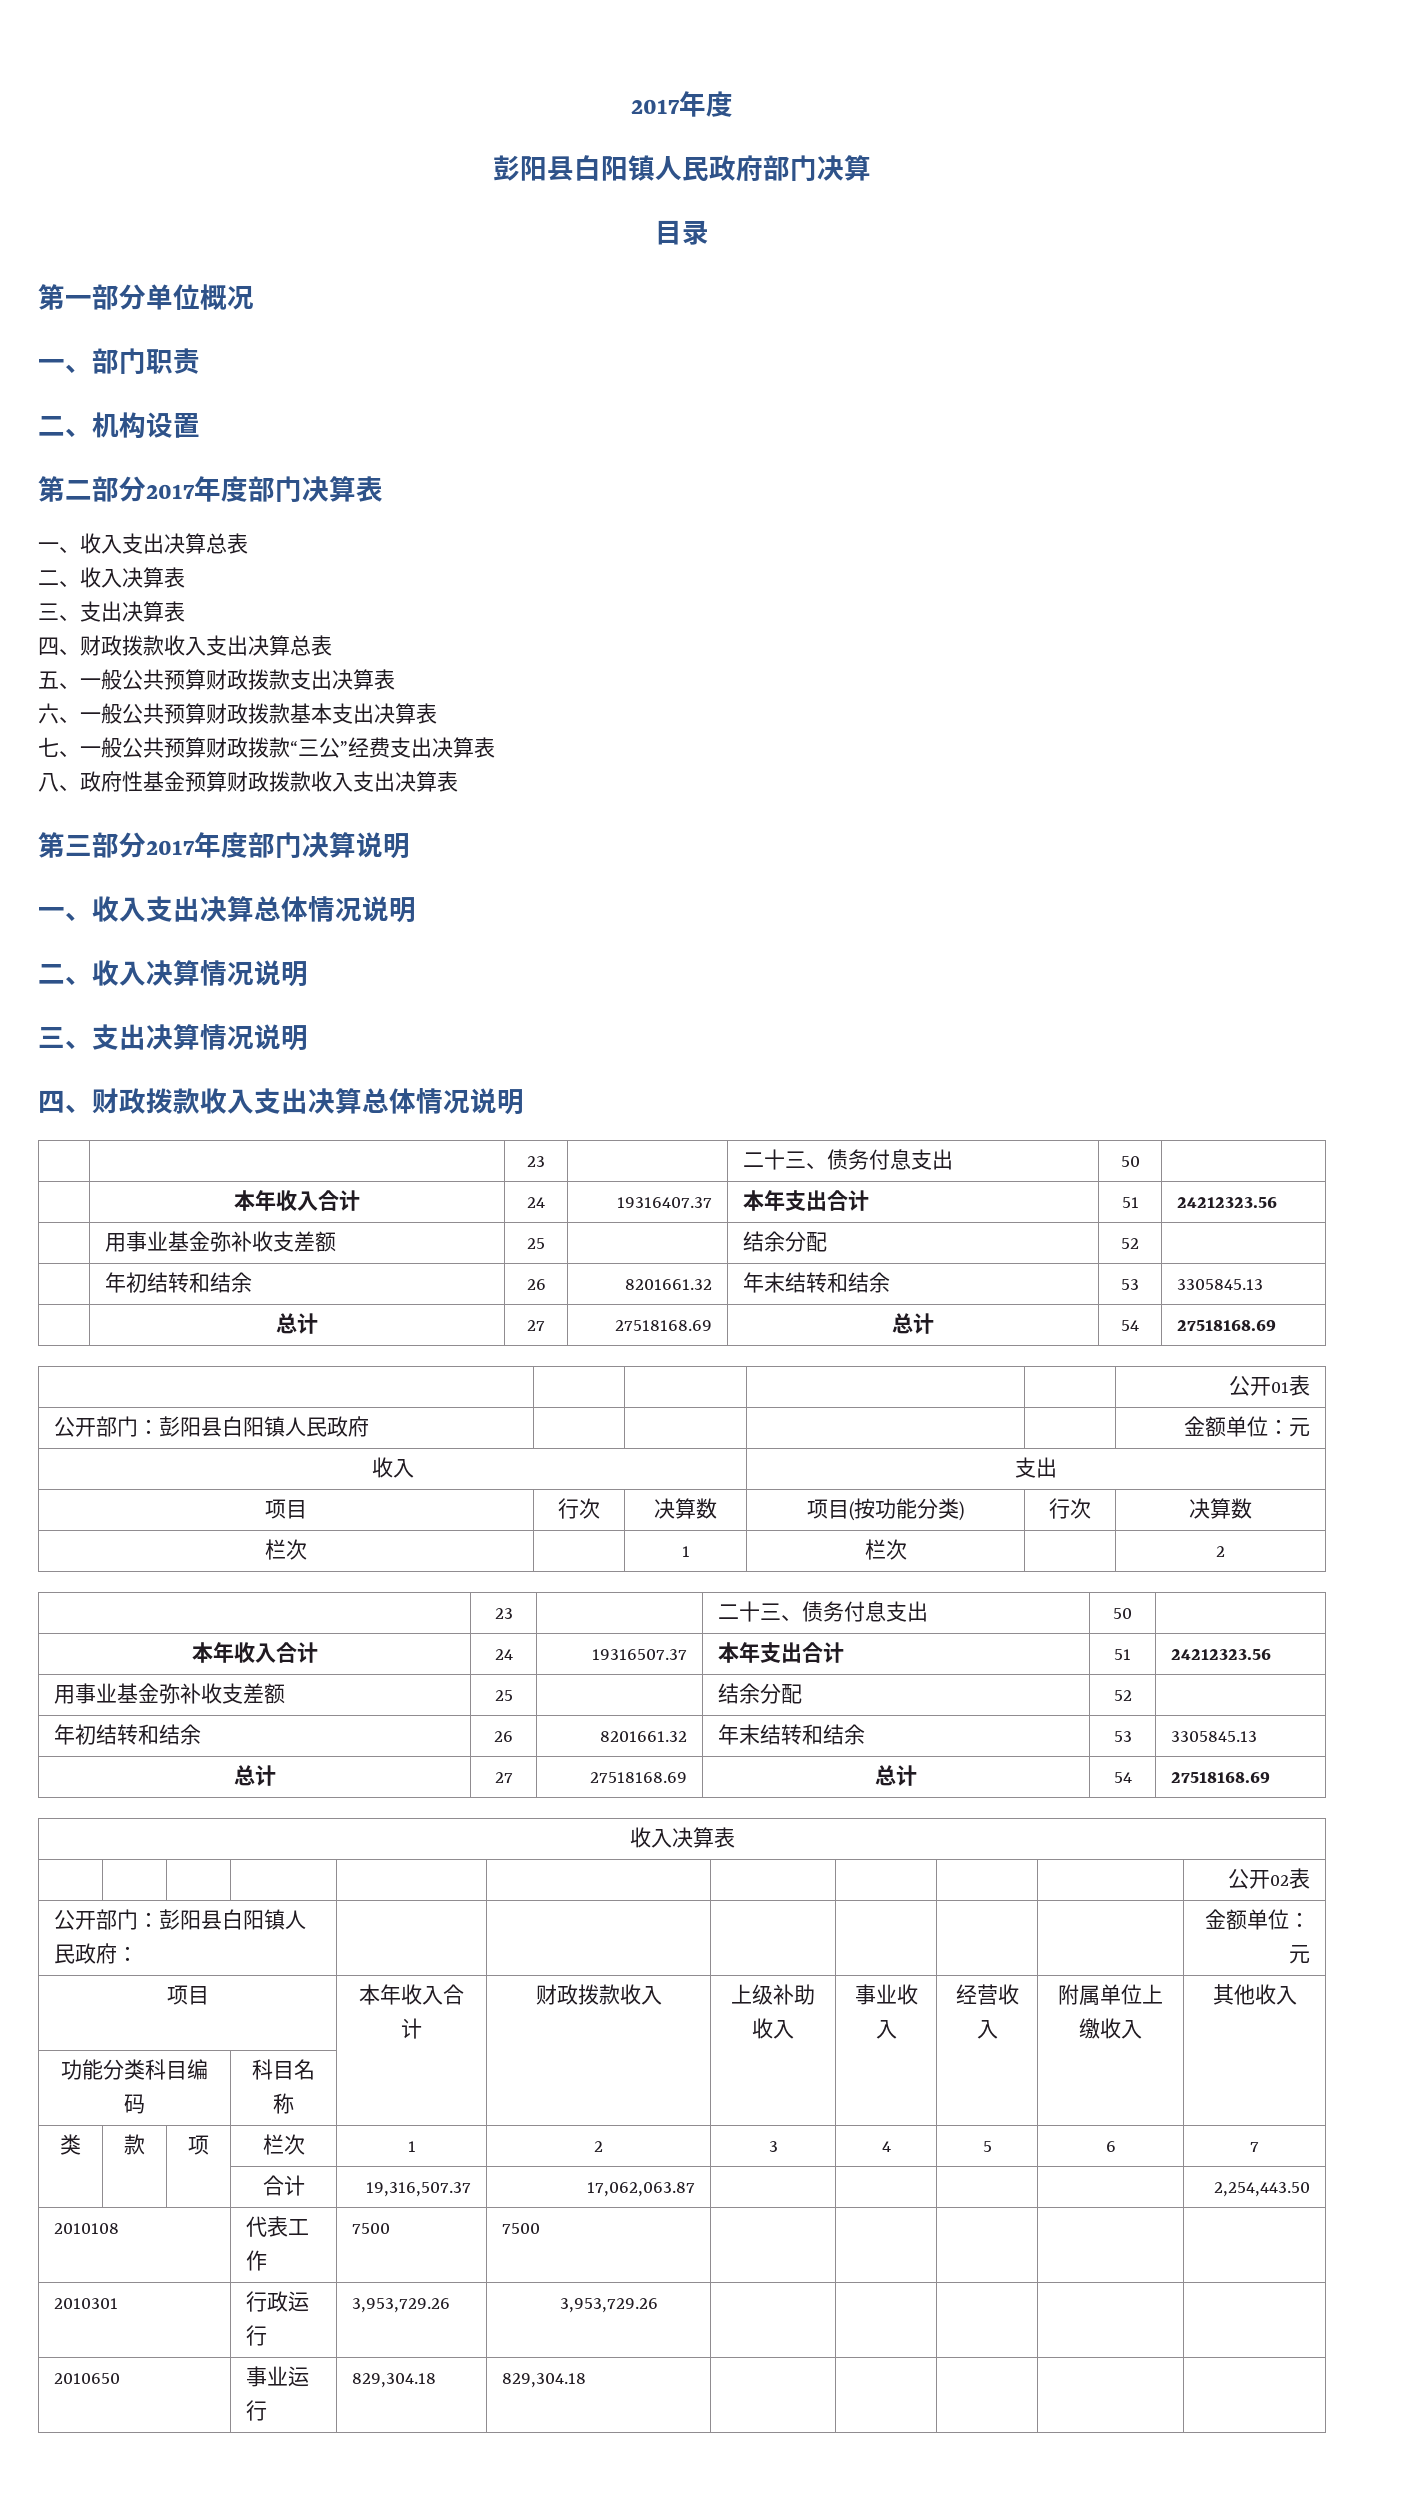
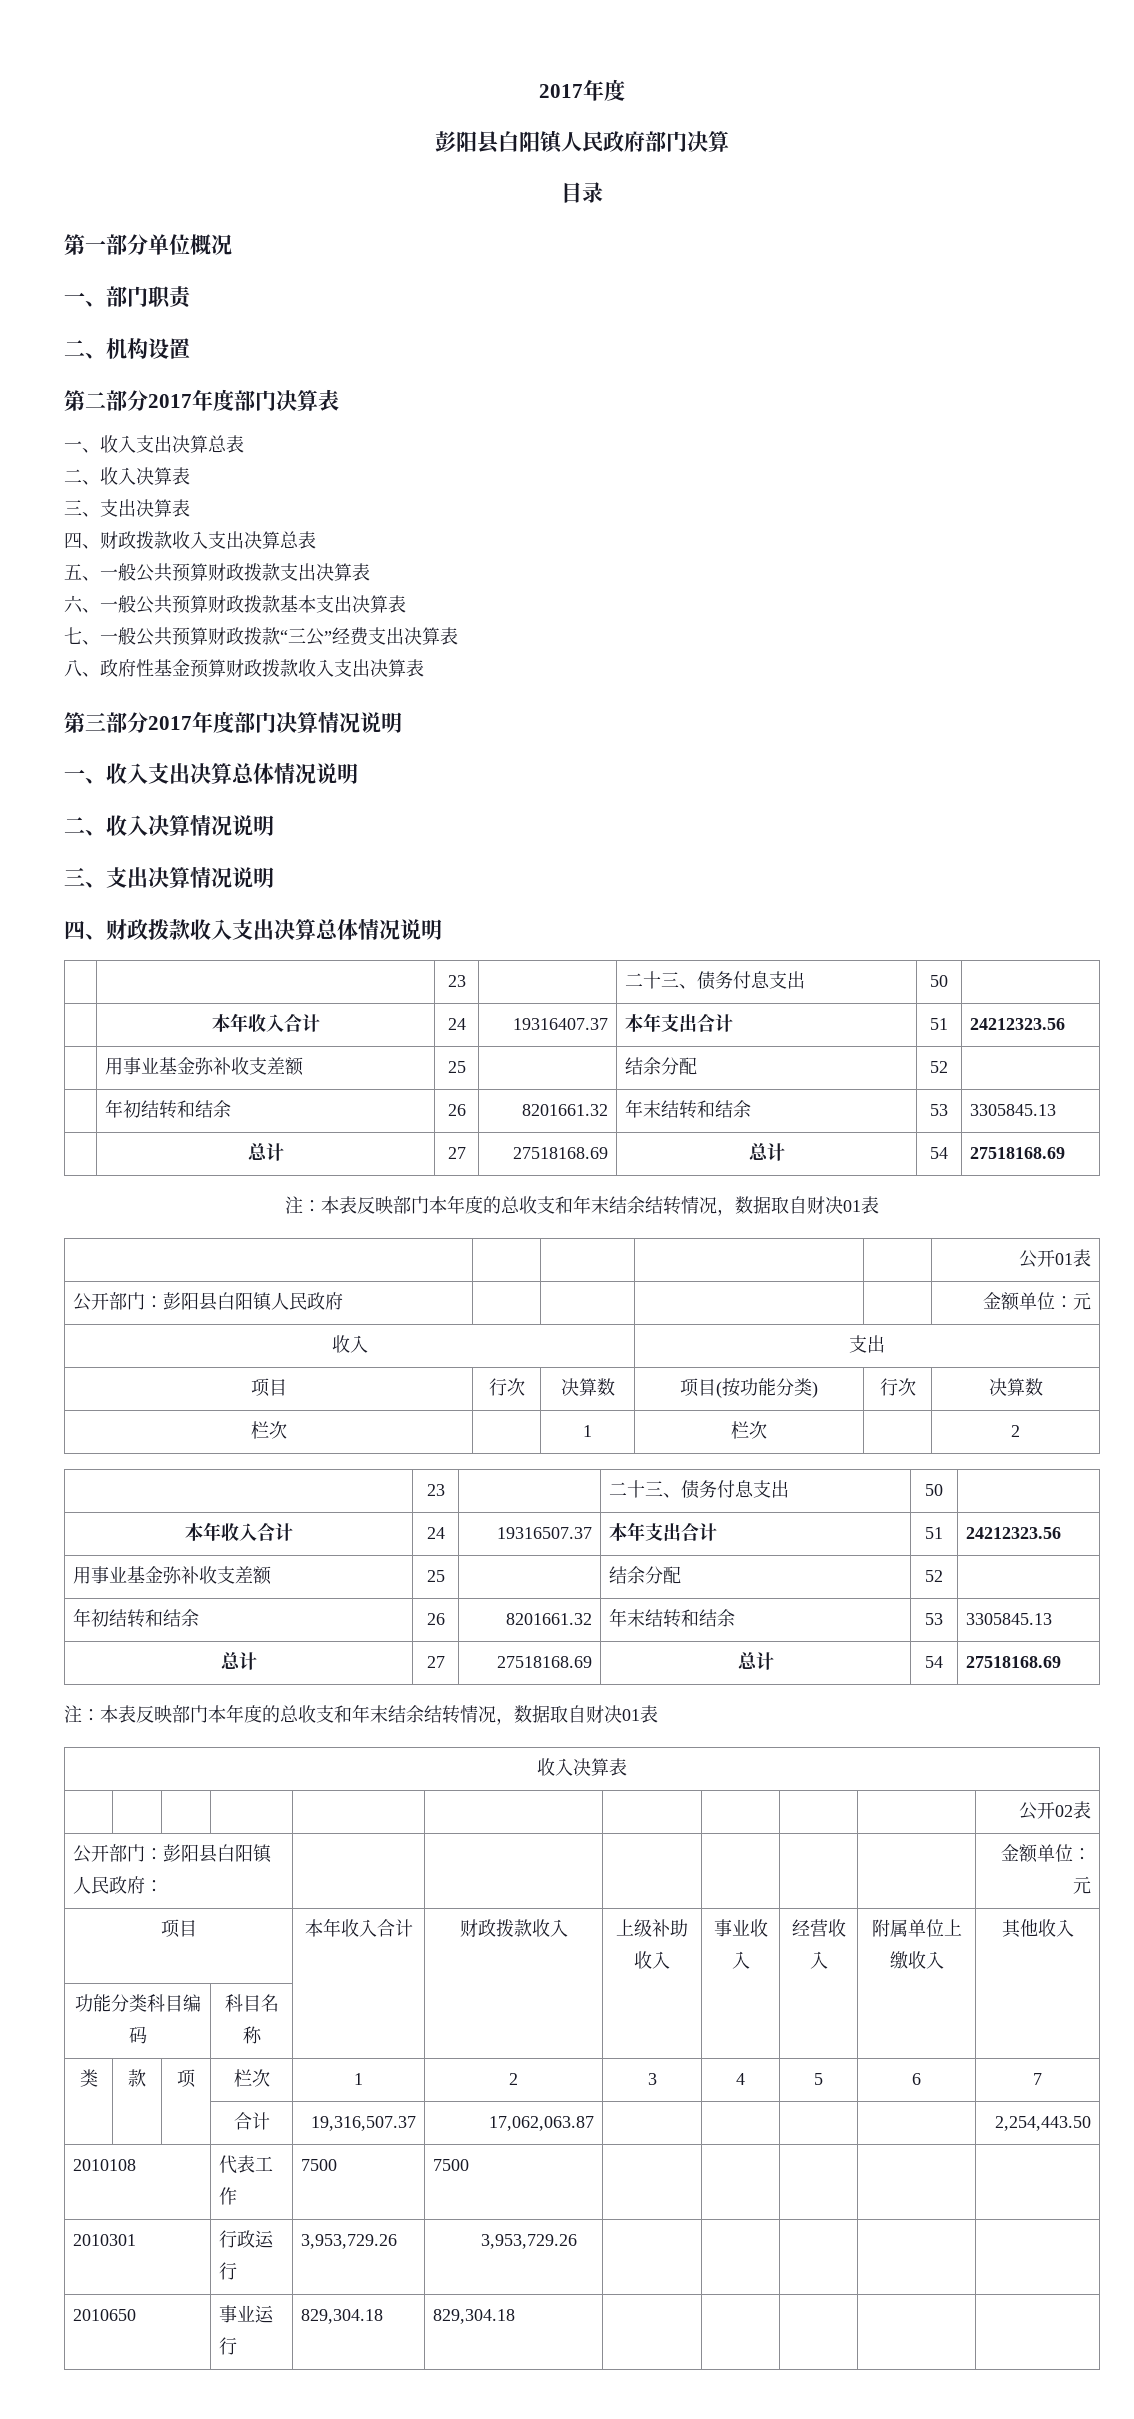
(356, 845) none -> [318,712,360,733] 情况
(1276, 1325) none -> [285,1195,879,1216] // 注：本表反映部门本年度的总收支和年末结余结转情况，数据取自财决01表
(1270, 1777) none -> [64,1704,658,1725] // 注：本表反映部门本年度的总收支和年末结余结转情况，数据取自财决01表

